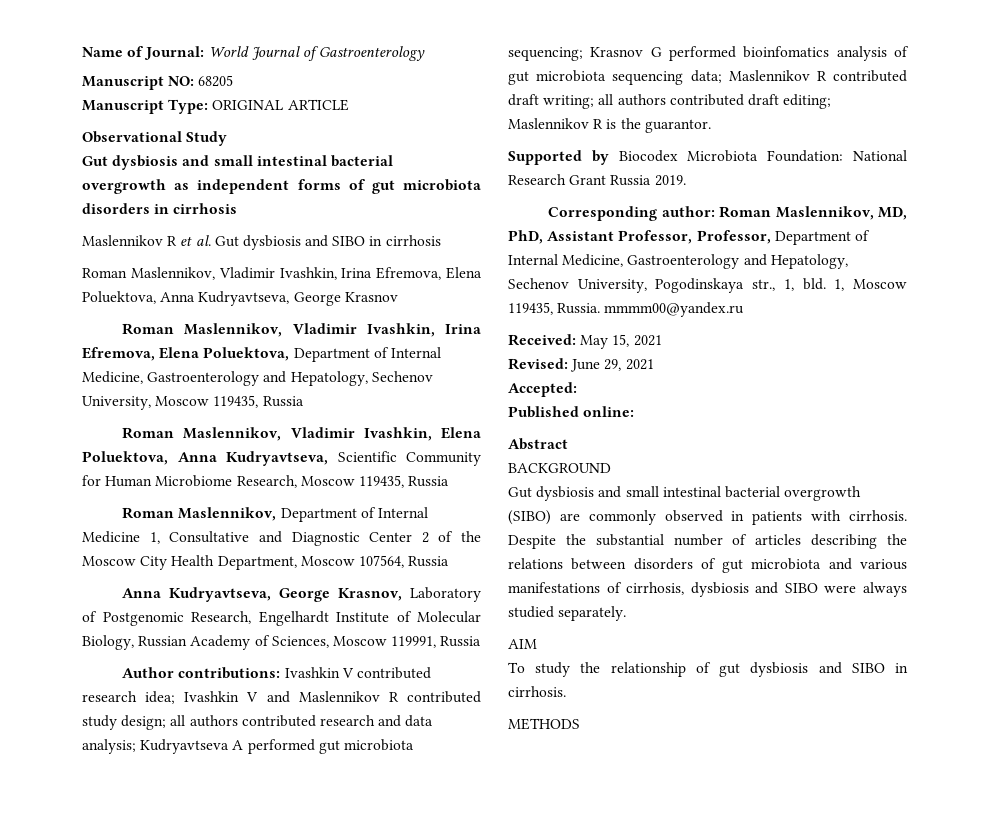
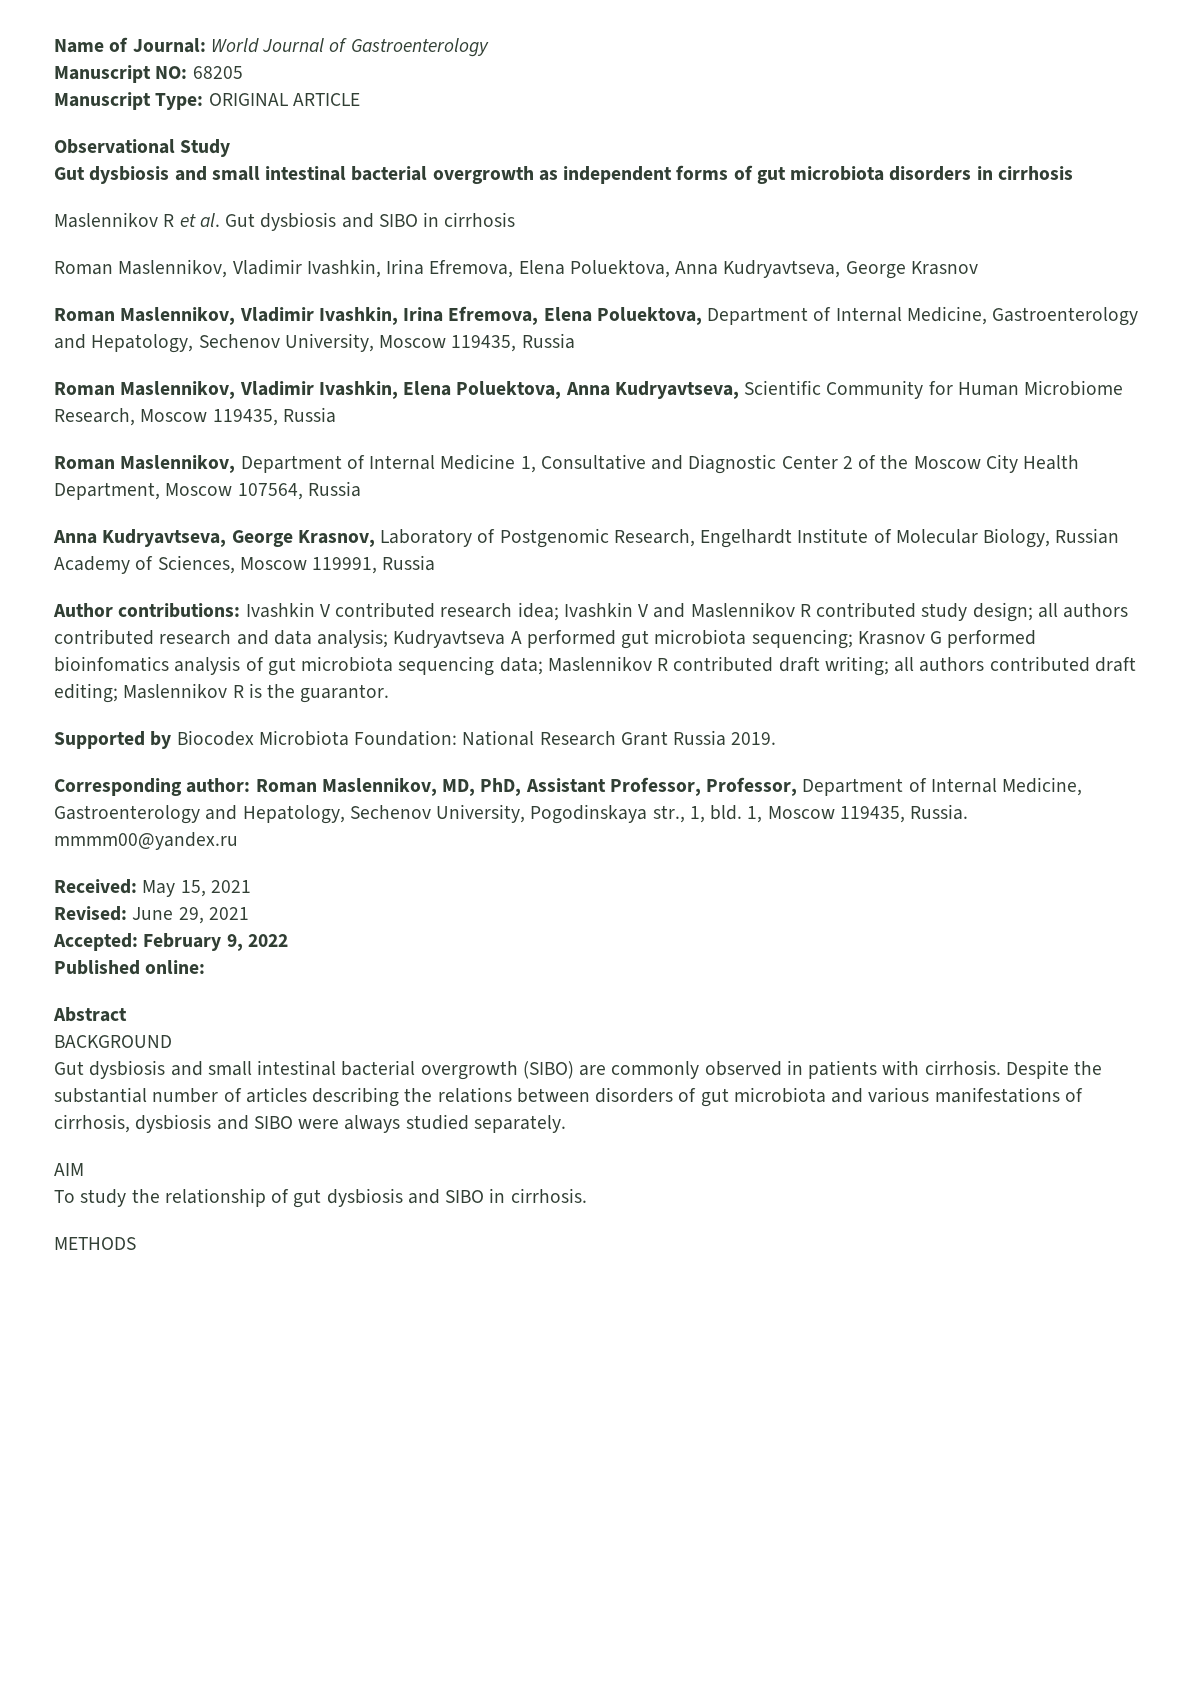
(577, 389) none -> [143,933,288,951] February 9, 2022

